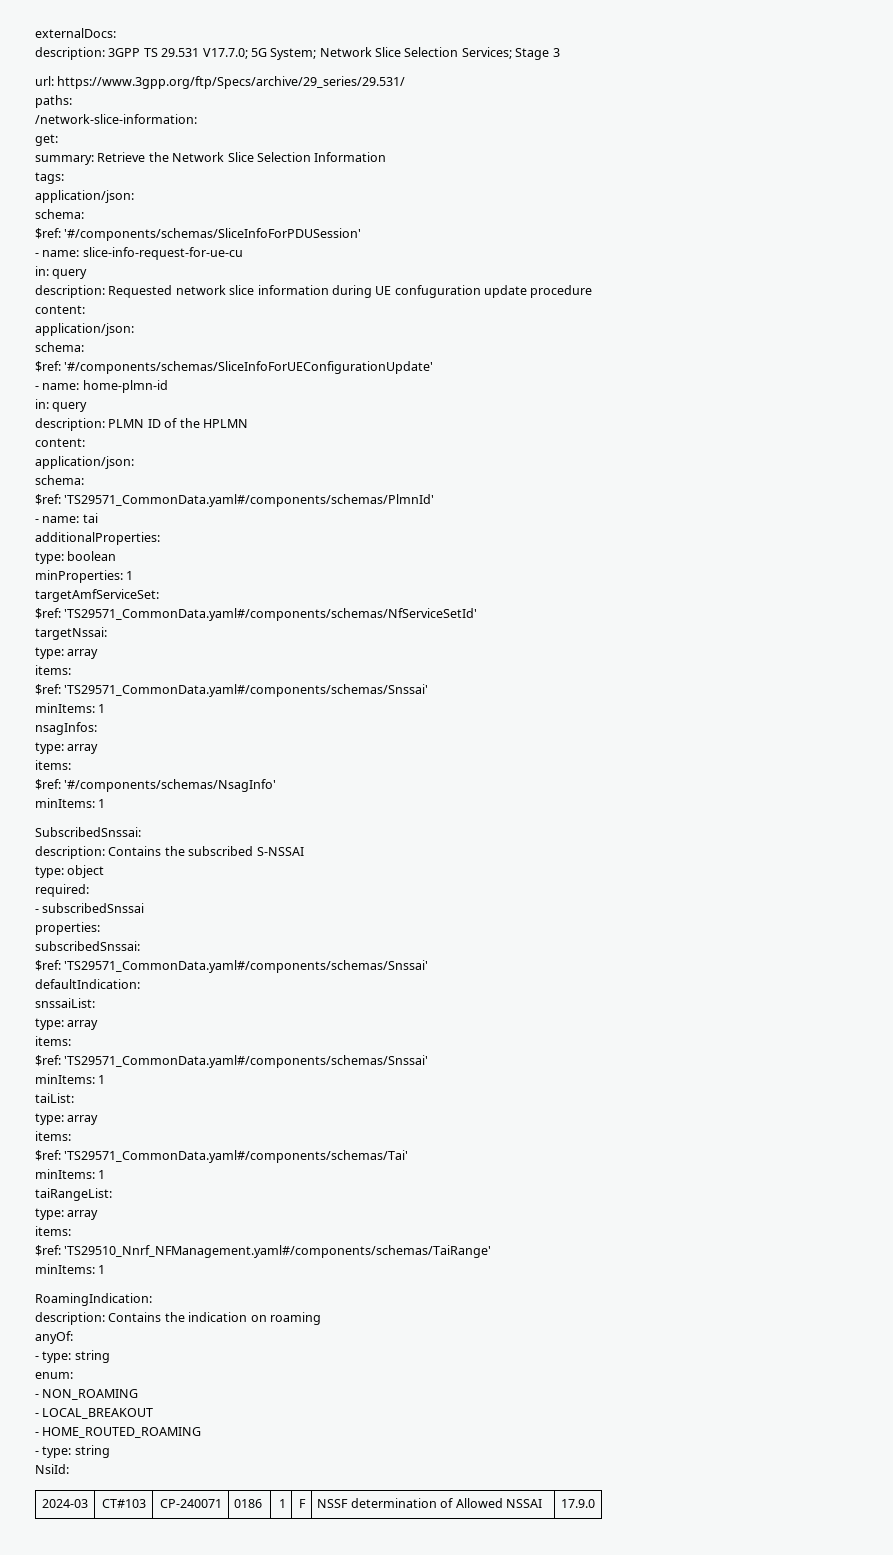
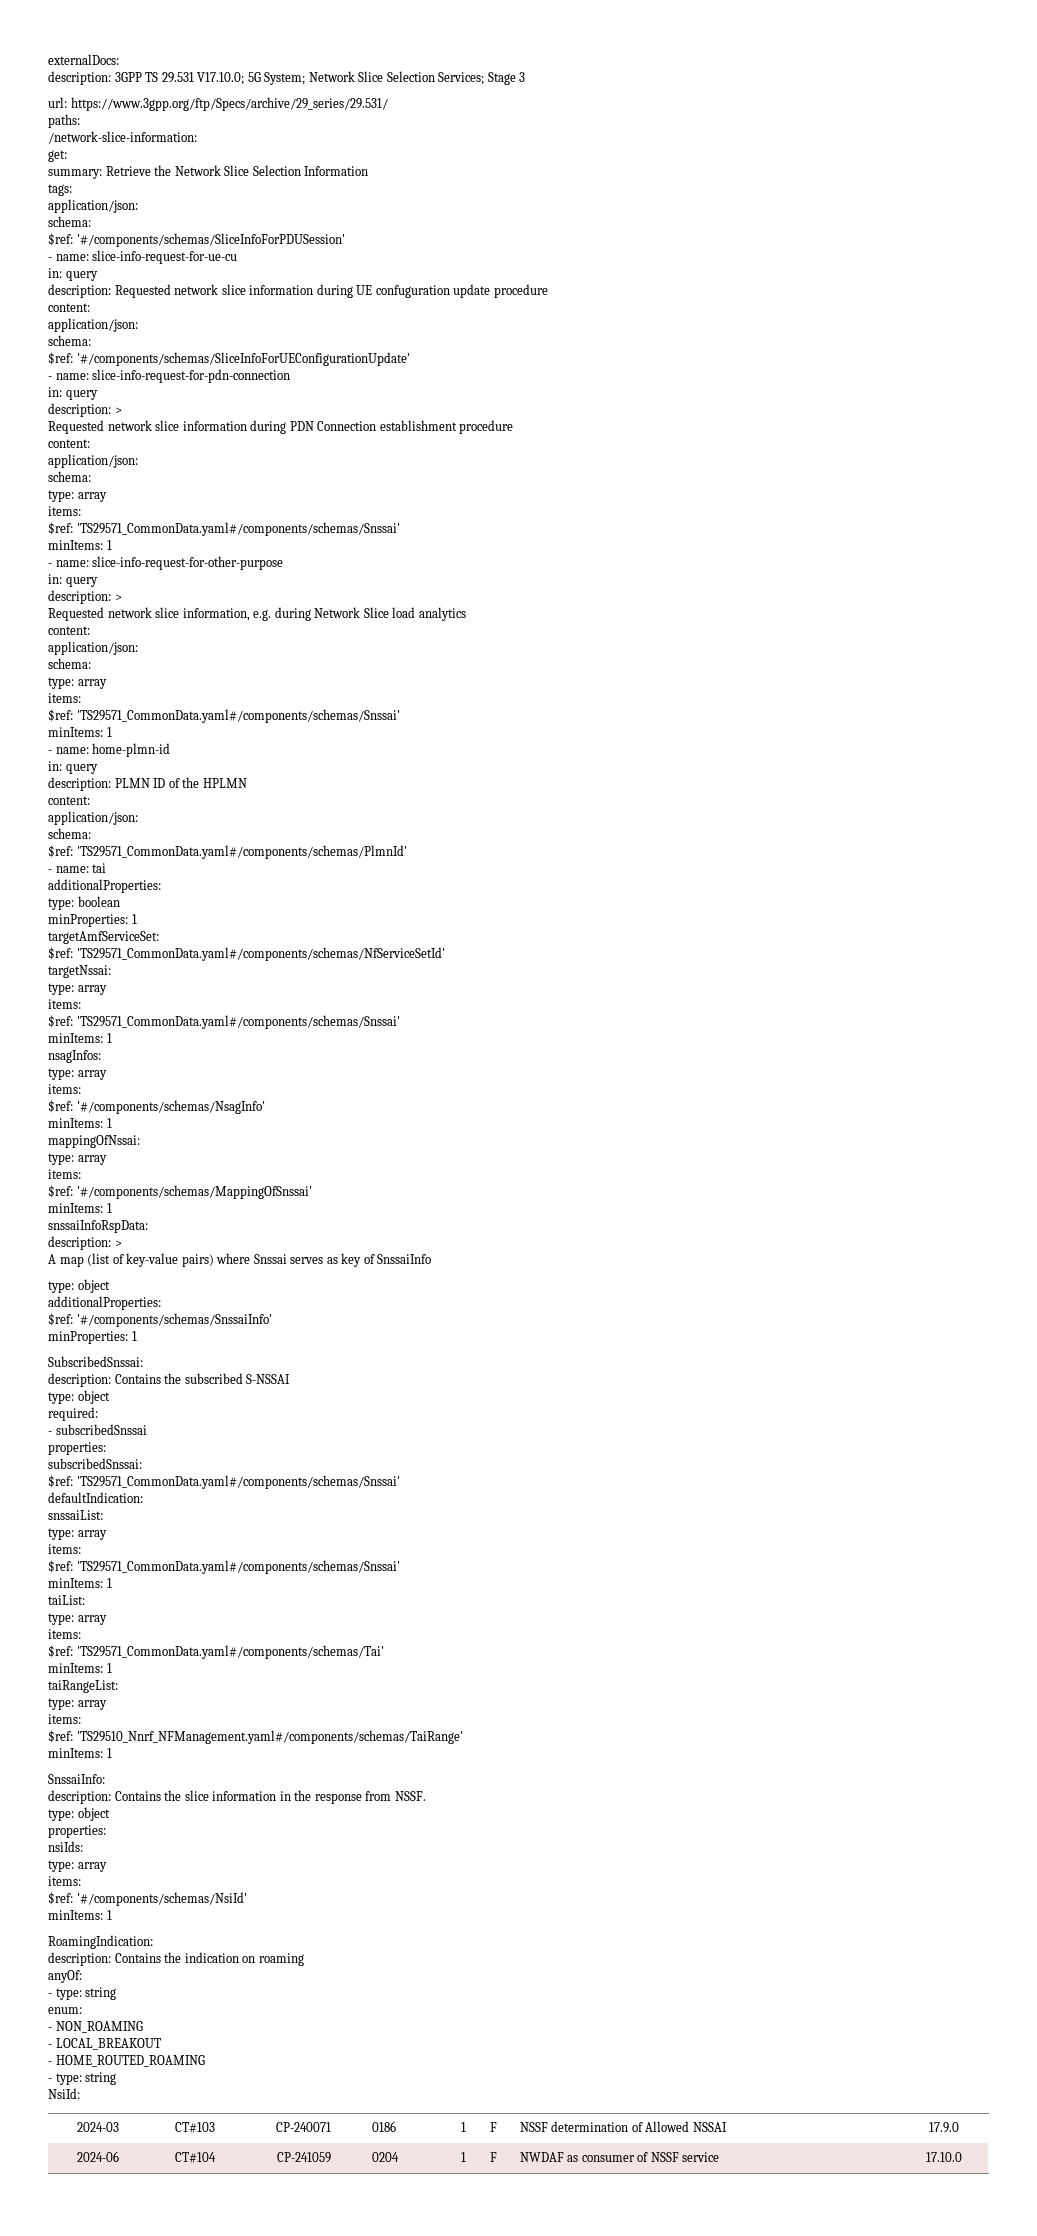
[202,48,248,59] V17.7.0; -> [197,72,245,85] V17.10.0;
(434, 367) none -> [48,369,291,383] [48,387,98,400] [48,403,122,417] [48,420,514,434] [48,439,90,448] [48,454,138,468] [48,471,91,482] [48,490,107,502] [48,506,81,516] [48,522,400,536] [48,540,112,550] [48,556,284,570] [48,574,98,587] [48,590,122,604] [48,607,466,621] [48,626,90,635] [48,641,138,655] [48,658,91,669] [48,677,107,689] [48,693,81,703] [48,709,400,723] [48,727,112,737] // - name: slice-info-request-for-pdn-connection // in: query // description: > // Requested network slice information during PDN Connection establishment procedure // content: // application/json: // schema: // type: array // items: // $ref: 'TS29571_CommonData.yaml#/components/schemas/Snssai' // minItems: 1 // - name: slice-info-request-for-other-purpose // in: query // description: > // Requested network slice information, e.g. during Network Slice load analytics // content: // application/json: // schema: // type: array // items: // $ref: 'TS29571_CommonData.yaml#/components/schemas/Snssai' // minItems: 1
(106, 803) none -> [48,1135,140,1148] [48,1153,107,1165] [48,1169,81,1179] [48,1185,312,1199] [48,1203,112,1213] [48,1220,148,1233] [48,1236,122,1250] [48,1253,432,1267] [48,1279,110,1293] [48,1296,161,1310] [48,1313,272,1327] [48,1331,137,1344] // mappingOfNssai: // type: array // items: // $ref: '#/components/schemas/MappingOfSnssai' // minItems: 1 // snssaiInfoRspData: // description: > // A map (list of key-value pairs) where Snssai serves as key of SnssaiInfo // type: object // additionalProperties: // $ref: '#/components/schemas/SnssaiInfo' // minProperties: 1
(106, 1269) none -> [48,1774,105,1784] [48,1790,426,1804] [48,1807,110,1821] [48,1825,106,1838] [48,1841,83,1852] [48,1860,107,1872] [48,1876,81,1886] [48,1892,247,1906] [48,1910,112,1920] // SnssaiInfo: // description: Contains the slice information in the response from NSSF. // type: object // properties: // nsiIds: // type: array // items: // $ref: '#/components/schemas/NsiId' // minItems: 1
(595, 1503) none -> [77,2151,119,2162] [175,2152,216,2163] [276,2152,331,2163] [371,2152,399,2162] [461,2152,467,2162] [489,2152,497,2162] [519,2152,720,2162] [926,2152,963,2162] // 2024-06 | CT#104 | CP-241059 | 0204 | 1 | F | NWDAF as consumer of NSSF service | 17.10.0

